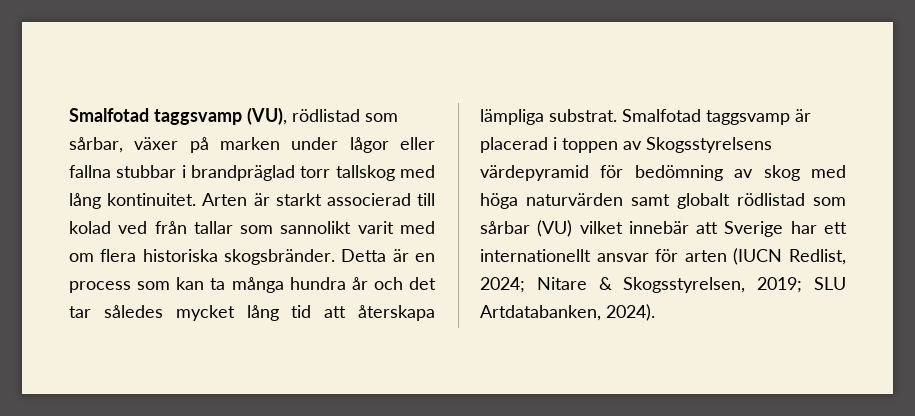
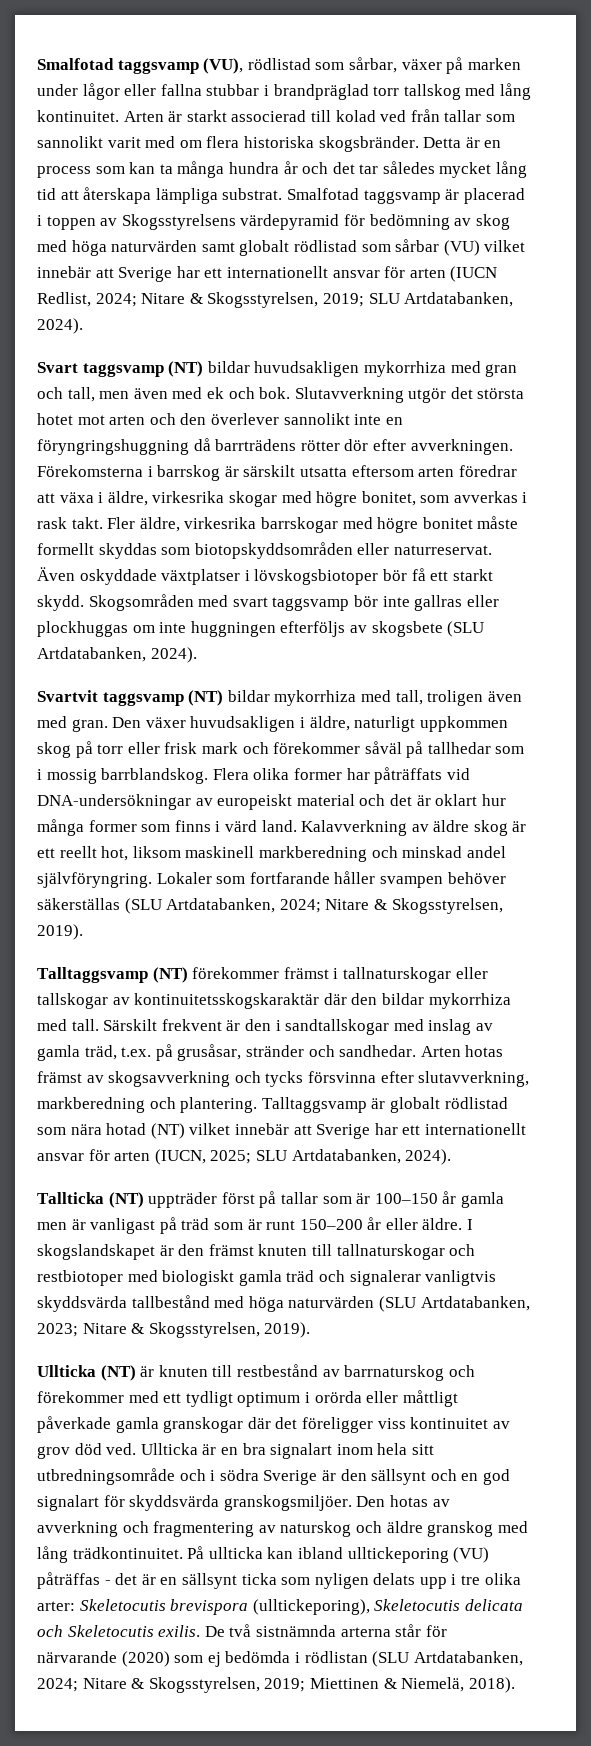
(655, 312) none -> [37,361,518,377] [37,387,525,403] [37,413,403,425] [37,438,513,455] [37,465,517,481] [37,491,528,507] [37,516,519,533] [37,542,492,559] [37,567,493,585] [37,594,499,611] [37,621,485,637] [37,647,197,663] [37,690,522,706] [37,716,508,732] [37,741,525,758] [37,767,470,784] [37,794,506,810] [37,819,527,836] [37,846,506,862] [37,871,506,888] [37,898,503,914] [37,924,83,940] [37,967,488,983] [37,993,511,1009] [37,1019,493,1035] [37,1044,504,1061] [37,1071,530,1087] [37,1097,508,1113] [37,1123,526,1139] [37,1149,452,1165] [37,1191,504,1208] [37,1217,474,1234] [37,1244,476,1260] [37,1270,497,1286] [37,1295,530,1312] [37,1322,311,1338] [37,1364,475,1381] [37,1390,458,1407] [37,1416,510,1433] [37,1443,434,1459] [37,1468,510,1485] [37,1495,450,1511] [37,1521,528,1537] [37,1546,490,1563] [37,1572,521,1589] [37,1599,523,1615] [37,1624,447,1637] [37,1651,523,1667] [37,1677,515,1693] // Svart taggsvamp (NT) bildar huvudsakligen mykorrhiza med gran och tall, men även med ek och bok. Slutavverkning utgör det största hotet mot arten och den överlever sannolikt inte en föryngringshuggning då barrträdens rötter dör efter avverkningen. Förekomsterna i barrskog är särskilt utsatta eftersom arten föredrar att växa i äldre, virkesrika skogar med högre bonitet, som avverkas i rask takt. Fler äldre, virkesrika barrskogar med högre bonitet måste formellt skyddas som biotopskyddsområden eller naturreservat. Även oskyddade växtplatser i lövskogsbiotoper bör få ett starkt skydd. Skogsområden med svart taggsvamp bör inte gallras eller plockhuggas om inte huggningen efterföljs av skogsbete (SLU Artdatabanken, 2024). // Svartvit taggsvamp (NT) bildar mykorrhiza med tall, troligen även med gran. Den växer huvudsakligen i äldre, naturligt uppkommen skog på torr eller frisk mark och förekommer såväl på tallhedar som i mossig barrblandskog. Flera olika former har påträffats vid DNA-undersökningar av europeiskt material och det är oklart hur många former som finns i värd land. Kalavverkning av äldre skog är ett reellt hot, liksom maskinell markberedning och minskad andel självföryngring. Lokaler som fortfarande håller svampen behöver säkerställas (SLU Artdatabanken, 2024; Nitare & Skogsstyrelsen, 2019). // Talltaggsvamp (NT) förekommer främst i tallnaturskogar eller tallskogar av kontinuitetsskogskaraktär där den bildar mykorrhiza med tall. Särskilt frekvent är den i sandtallskogar med inslag av gamla träd, t.ex. på grusåsar, stränder och sandhedar. Arten hotas främst av skogsavverkning och tycks försvinna efter slutavverkning, markberedning och plantering. Talltaggsvamp är globalt rödlistad som nära hotad (NT) vilket innebär att Sverige har ett internationellt ansvar för arten (IUCN, 2025; SLU Artdatabanken, 2024). // Tallticka (NT) uppträder först på tallar som är 100–150 år gamla men är vanligast på träd som är runt 150–200 år eller äldre. I skogslandskapet är den främst knuten till tallnaturskogar och restbiotoper med biologiskt gamla träd och signalerar vanligtvis skyddsvärda tallbestånd med höga naturvärden (SLU Artdatabanken, 2023; Nitare & Skogsstyrelsen, 2019). // Ullticka (NT) är knuten till restbestånd av barrnaturskog och förekommer med ett tydligt optimum i orörda eller måttligt påverkade gamla granskogar där det föreligger viss kontinuitet av grov död ved. Ullticka är en bra signalart inom hela sitt utbredningsområde och i södra Sverige är den sällsynt och en god signalart för skyddsvärda granskogsmiljöer. Den hotas av avverkning och fragmentering av naturskog och äldre granskog med lång trädkontinuitet. På ullticka kan ibland ulltickeporing (VU) påträffas - det är en sällsynt ticka som nyligen delats upp i tre olika arter: Skeletocutis brevispora (ulltickeporing), Skeletocutis delicata och Skeletocutis exilis. De två sistnämnda arterna står för närvarande (2020) som ej bedömda i rödlistan (SLU Artdatabanken, 2024; Nitare & Skogsstyrelsen, 2019; Miettinen & Niemelä, 2018).

